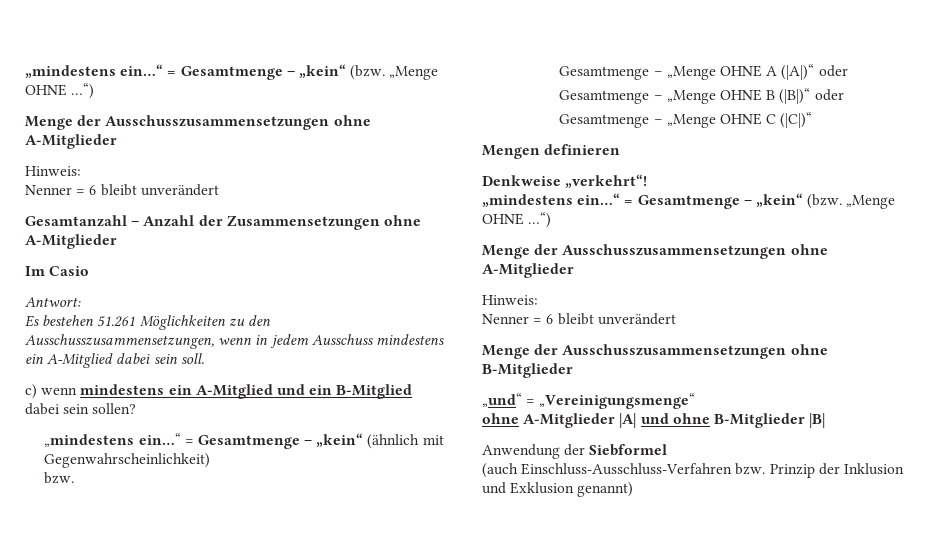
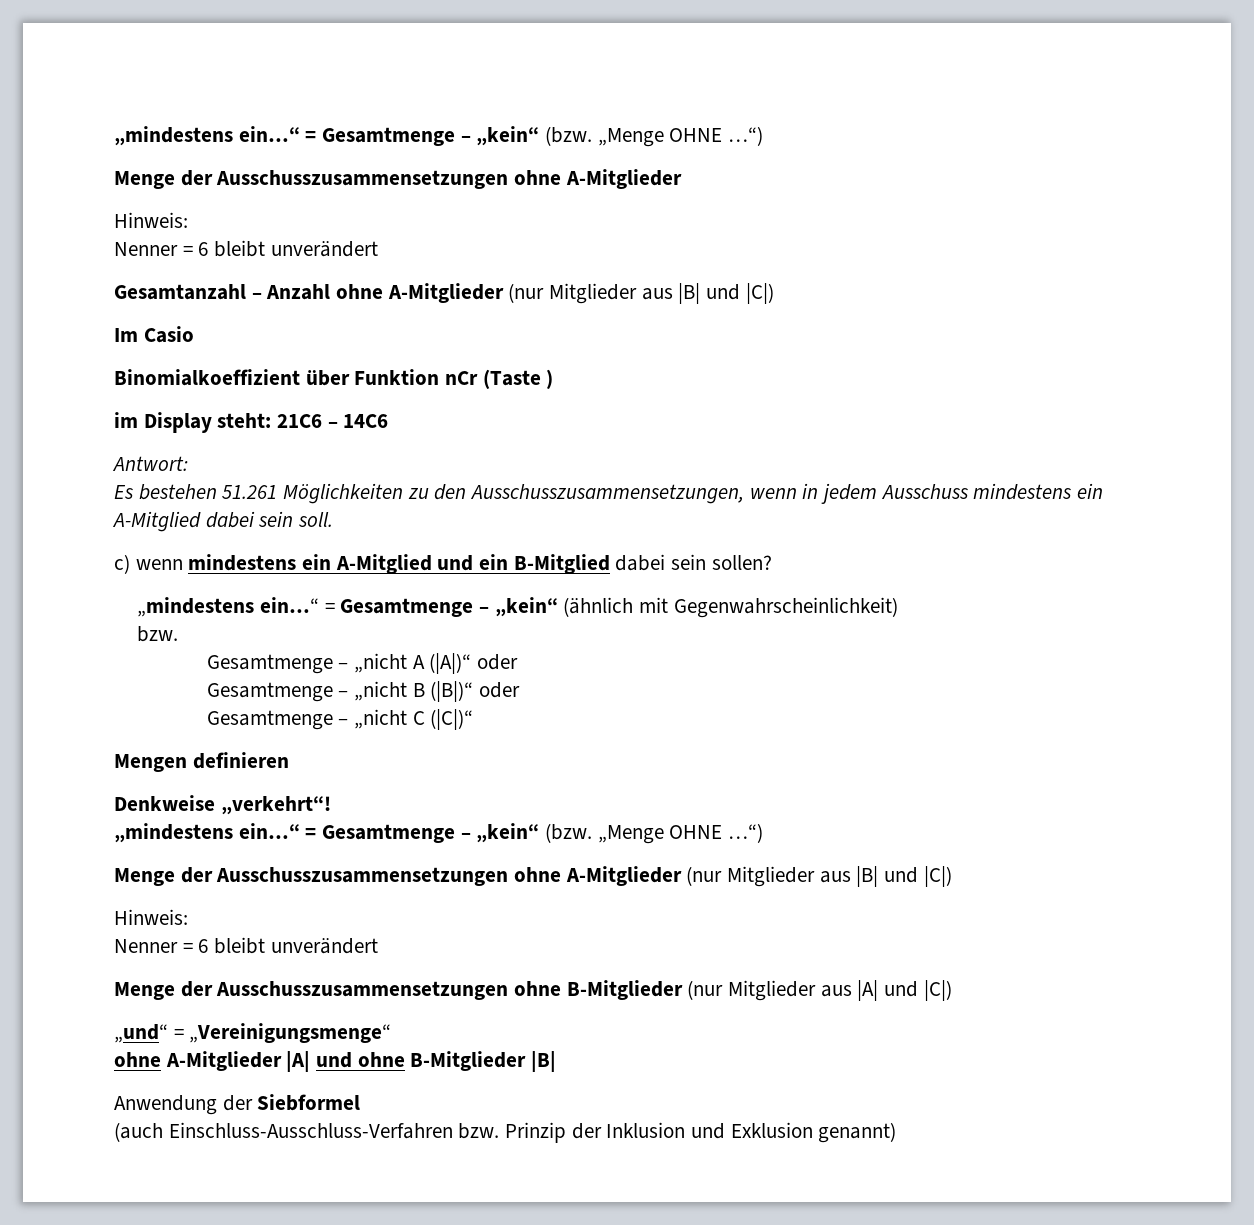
[198,215,421,230] [25,234,117,249] [25,266,90,276] der Zusammensetzungen ohne A-Mitglieder // Im Casio -> [336,283,774,304] [114,326,194,343] [114,369,554,389] [114,412,389,433] ohne A-Mitglieder (nur Mitglieder aus |B| und |C|) // Im Casio // Binomialkoeffizient über Funktion nCr (Taste ) // im Display steht: 21C6 – 14C6
[666,65,763,80] „Menge OHNE -> [354,653,408,673] „nicht
[666,89,763,104] „Menge OHNE -> [354,681,408,701] „nicht
[666,113,763,128] „Menge OHNE -> [354,709,408,729] „nicht
(574, 270) none -> [686,866,952,887] (nur Mitglieder aus |B| und |C|)
(573, 370) none -> [687,980,952,1001] (nur Mitglieder aus |A| und |C|)

